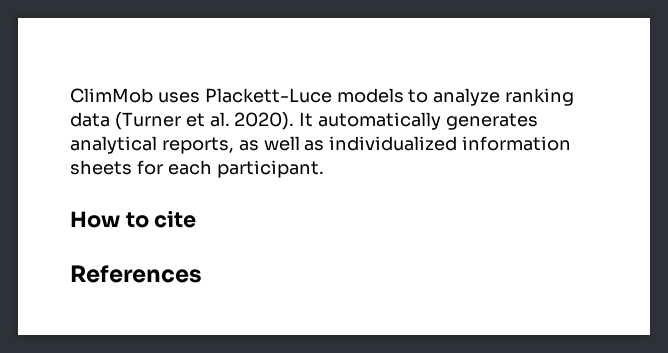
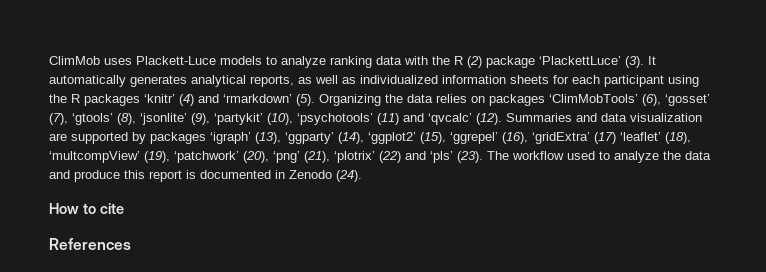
[114,112,295,130] (Turner et al. 2020). -> [404,56,644,68] with the R (2) package ‘PlackettLuce’ (3).
[216,160,324,178] participant. -> [604,75,699,87] [49,94,710,106] [49,113,702,125] [49,132,691,144] [49,151,711,163] [49,170,362,182] participant using the R packages ‘knitr’ (4) and ‘rmarkdown’ (5). Organizing the data relies on packages ‘ClimMobTools’ (6), ‘gosset’ (7), ‘gtools’ (8), ‘jsonlite’ (9), ‘partykit’ (10), ‘psychotools’ (11) and ‘qvcalc’ (12). Summaries and data visualization are supported by packages ‘igraph’ (13), ‘ggparty’ (14), ‘ggplot2’ (15), ‘ggrepel’ (16), ‘gridExtra’ (17) ‘leaflet’ (18), ‘multcompView’ (19), ‘patchwork’ (20), ‘png’ (21), ‘plotrix’ (22) and ‘pls’ (23). The workflow used to analyze the data and produce this report is documented in Zenodo (24).

